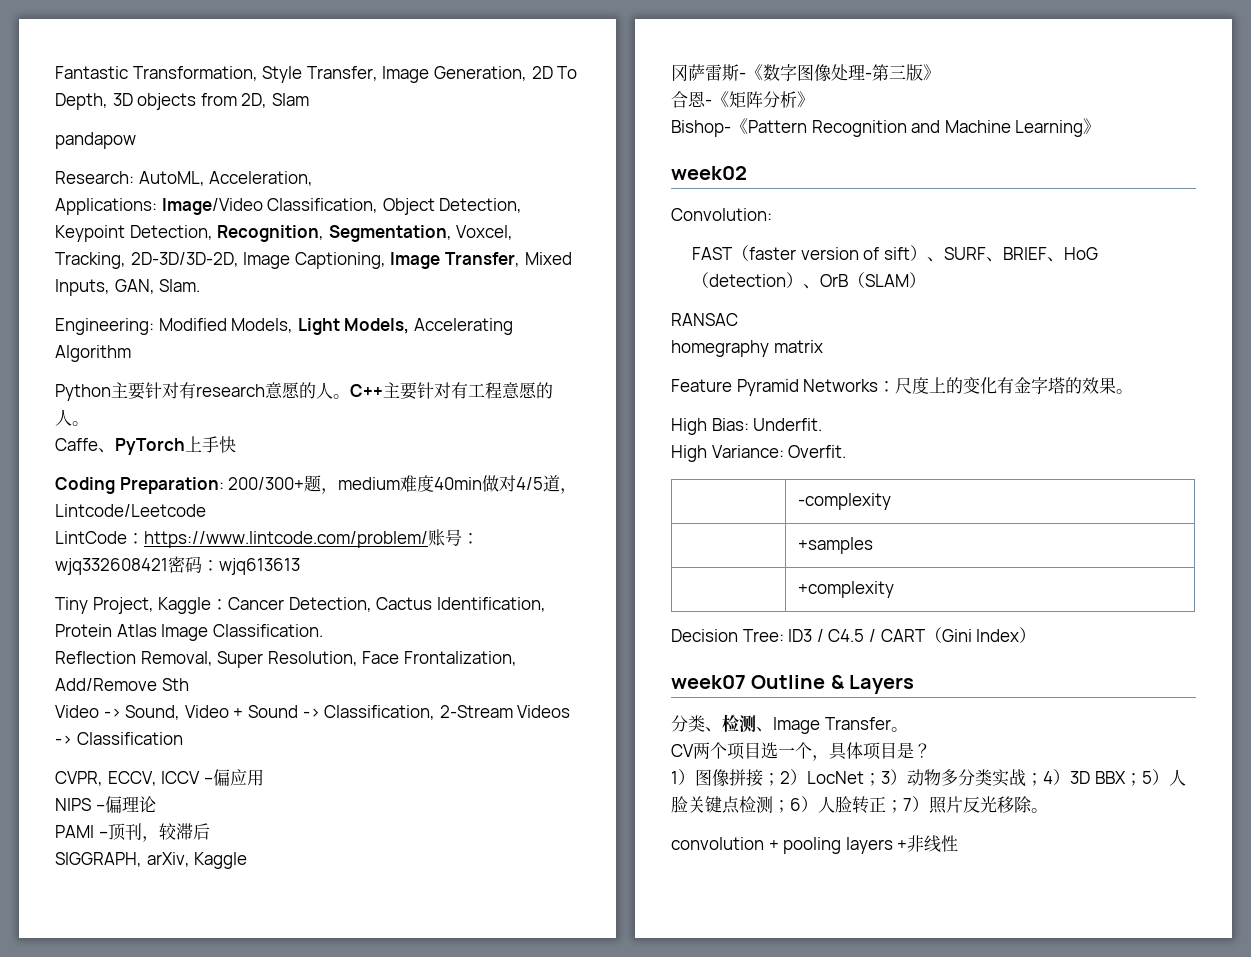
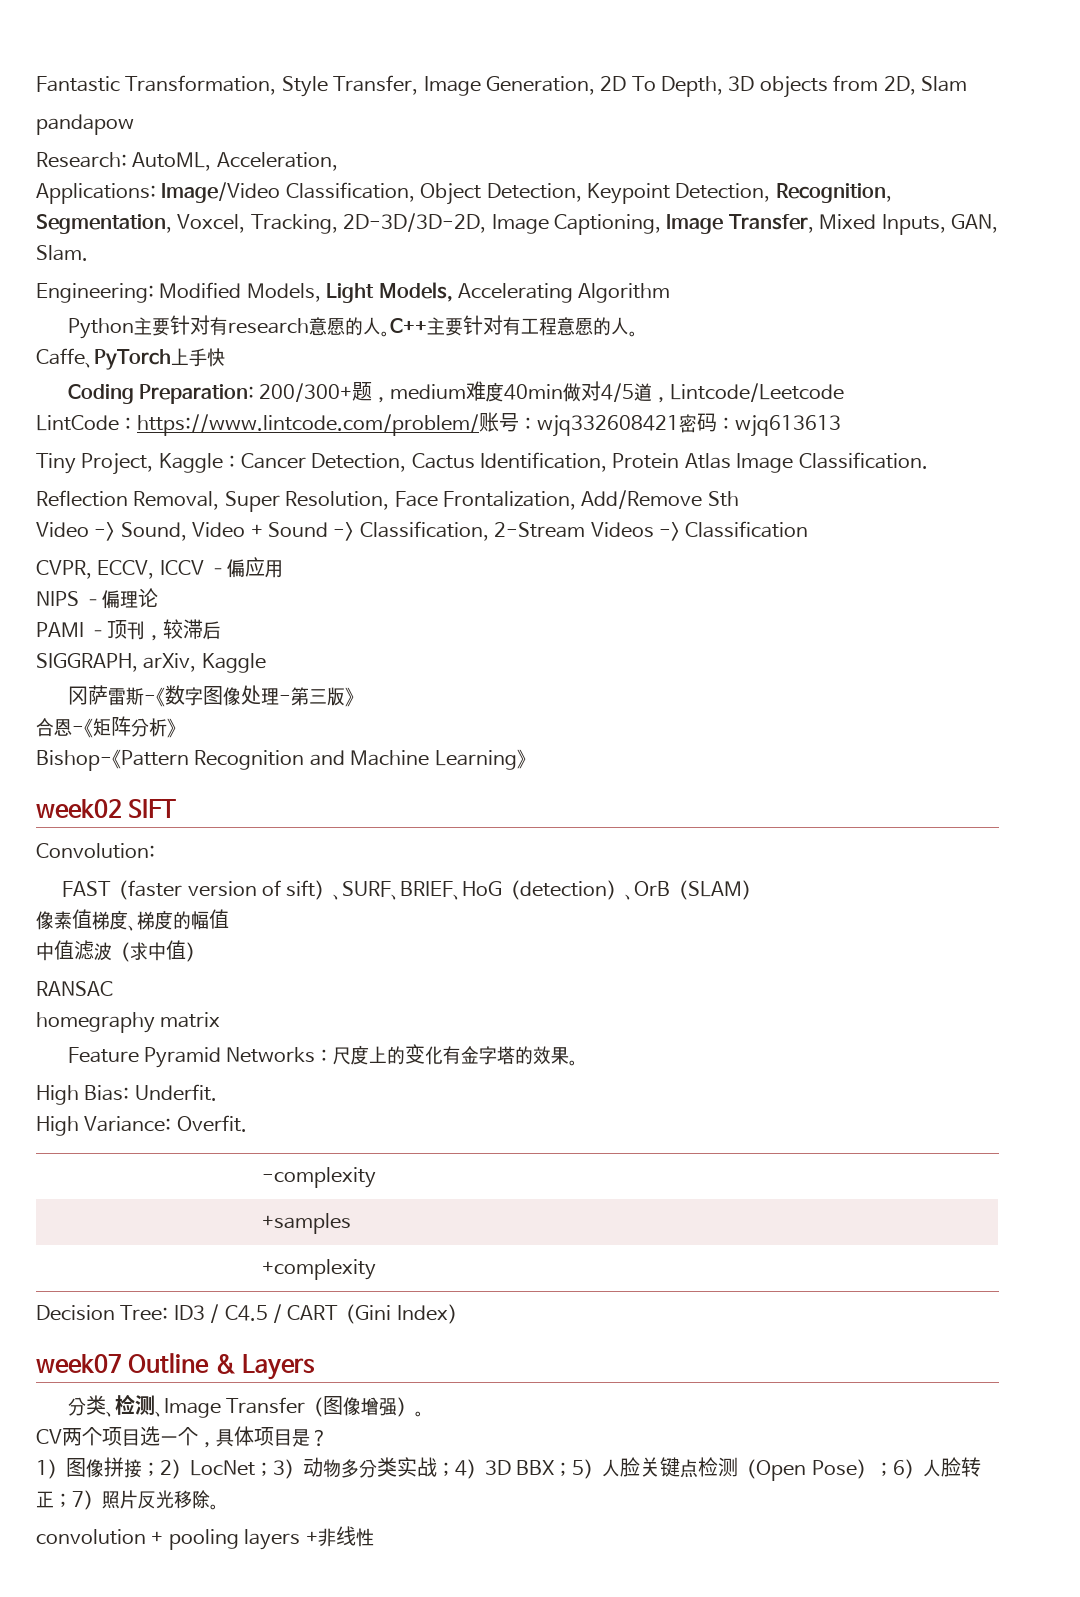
(747, 173) none -> [128,799,177,818] SIFT
(927, 280) none -> [36,909,229,931] [36,940,204,962] // 像素值梯度、梯度的幅值 // 中值滤波（求中值）
(891, 723) none -> [304,1396,415,1417] （图像增强）
(773, 804) none -> [738,1459,875,1481] （Open Pose）

